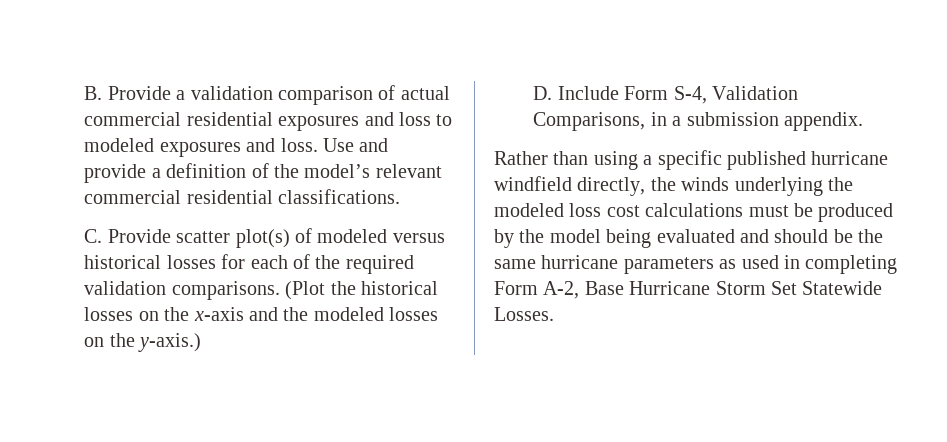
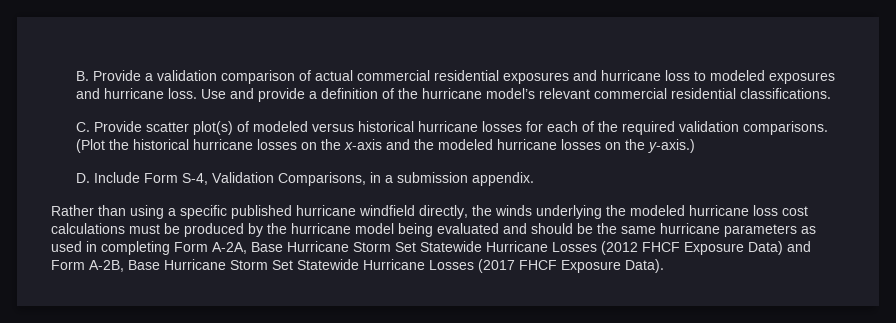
(394, 119) none -> [600,70,661,81] hurricane
(276, 145) none -> [103,88,164,99] hurricane
(299, 171) none -> [421,88,482,99] hurricane
(162, 262) none -> [417,121,478,132] hurricane
(438, 288) none -> [192,139,253,150] hurricane
(384, 314) none -> [496,139,557,150] hurricane
(564, 210) none -> [689,205,749,216] hurricane
(545, 236) none -> [291,223,351,234] hurricane
[543,281,883,299] [494,307,554,321] A-2, Base Hurricane Storm Set Statewide Losses. -> [212,241,811,255] [51,259,664,273] A-2A, Base Hurricane Storm Set Statewide Hurricane Losses (2012 FHCF Exposure Data) and Form A-2B, Base Hurricane Storm Set Statewide Hurricane Losses (2017 FHCF Exposure Data).

